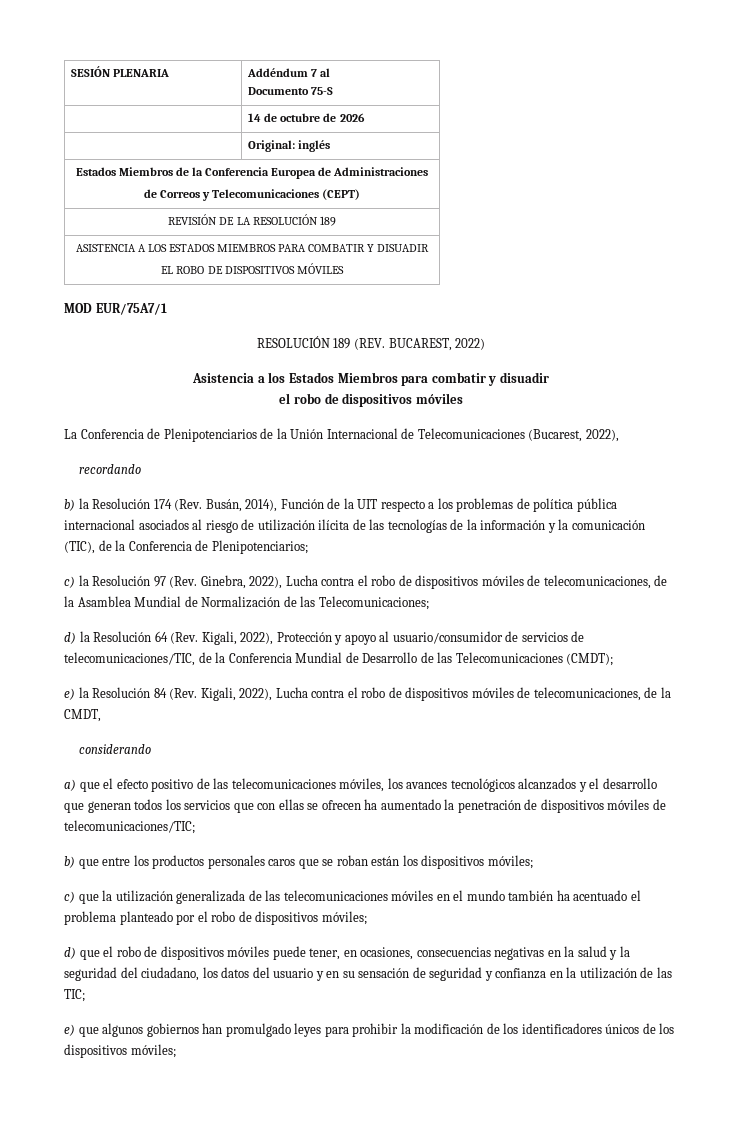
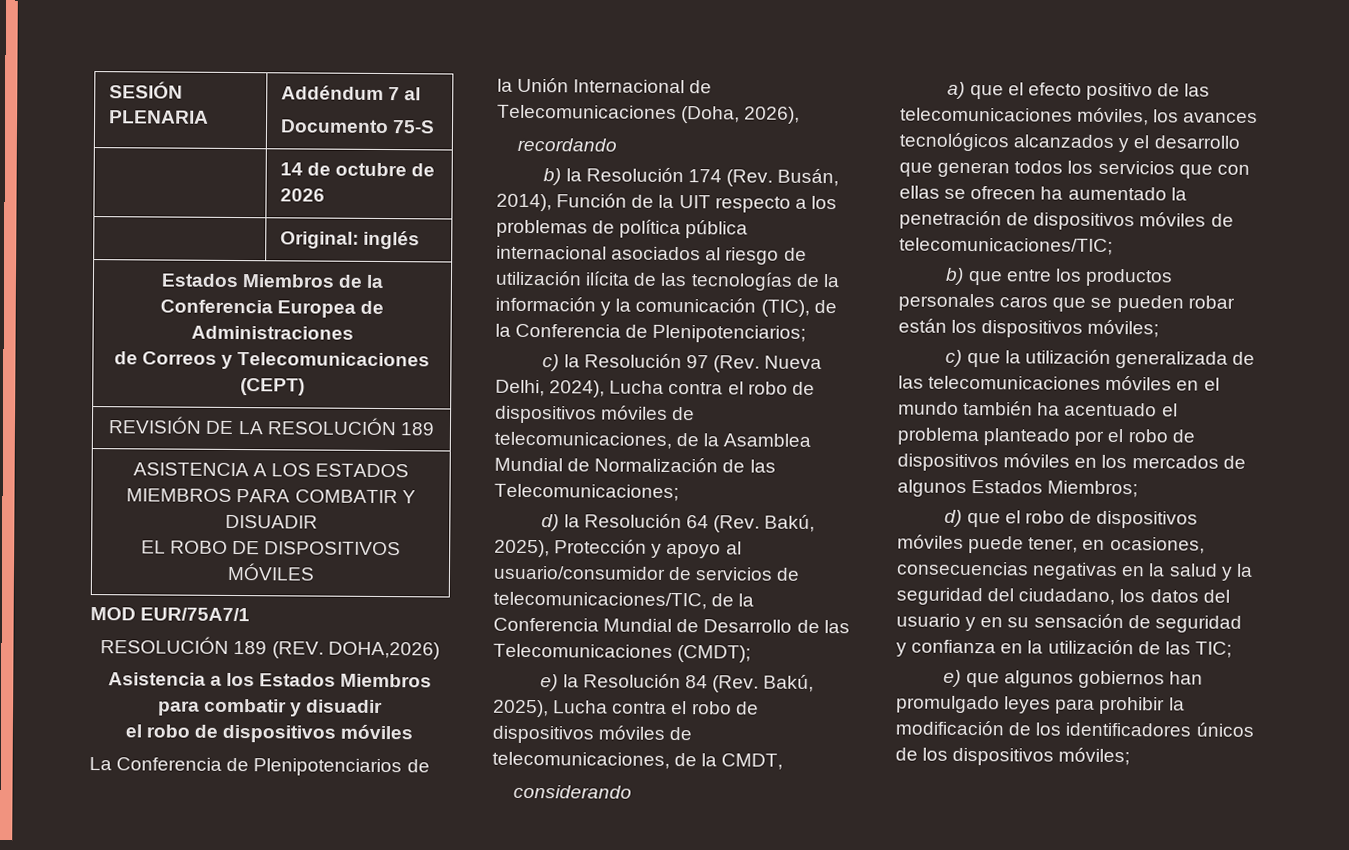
[388,338,486,351] BUCAREST, 2022) -> [327,641,440,660] DOHA,2026)
[528,429,619,442] (Bucarest, 2022), -> [681,106,801,124] (Doha, 2026),
[200,575,283,589] Ginebra, 2022), -> [764,355,823,370] [495,379,606,398] Nueva Delhi, 2024),
[201,631,274,645] Kigali, 2022), -> [764,514,816,532] [494,539,550,558] Bakú, 2025),
[200,687,273,701] Kigali, 2022), -> [763,674,815,692] [493,699,549,718] Bakú, 2025),
[336,855,368,866] roban -> [1116,295,1235,313] pueden robar
[321,911,367,925] móviles; -> [1003,453,1246,469] [897,479,1139,498] móviles en los mercados de algunos Estados Miembros;

